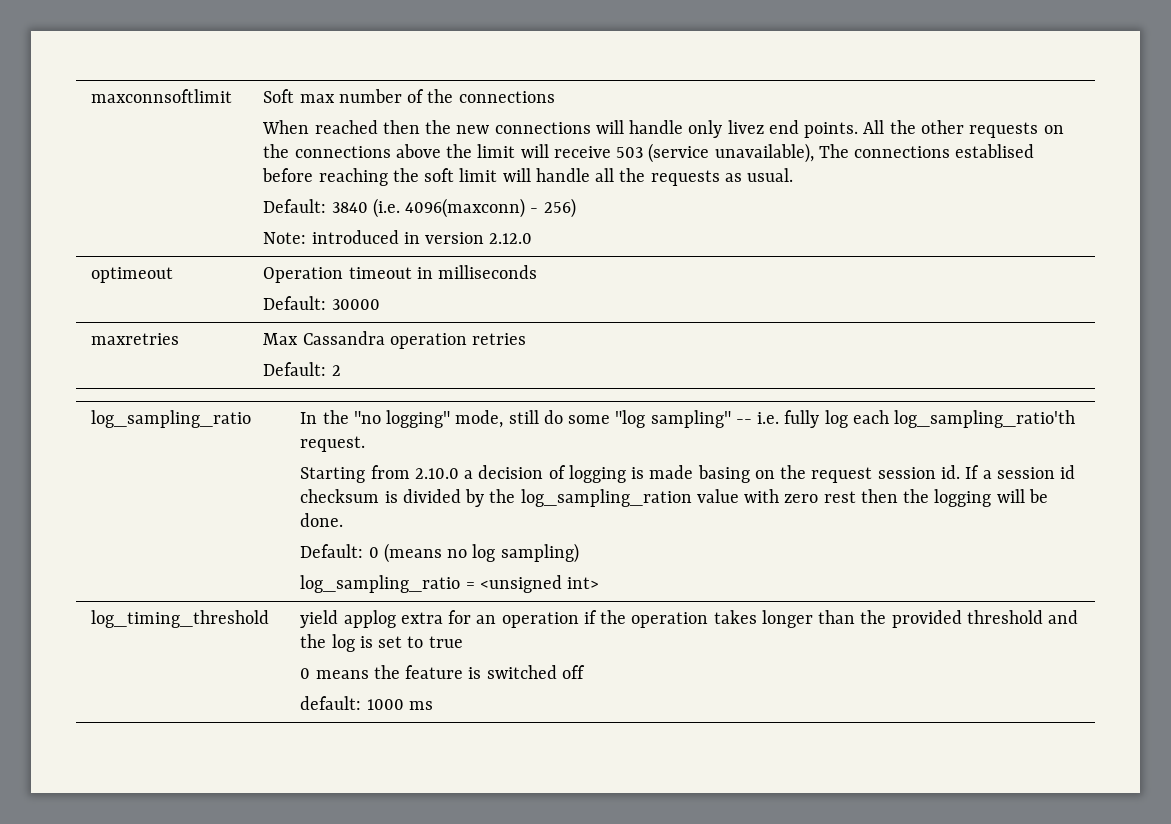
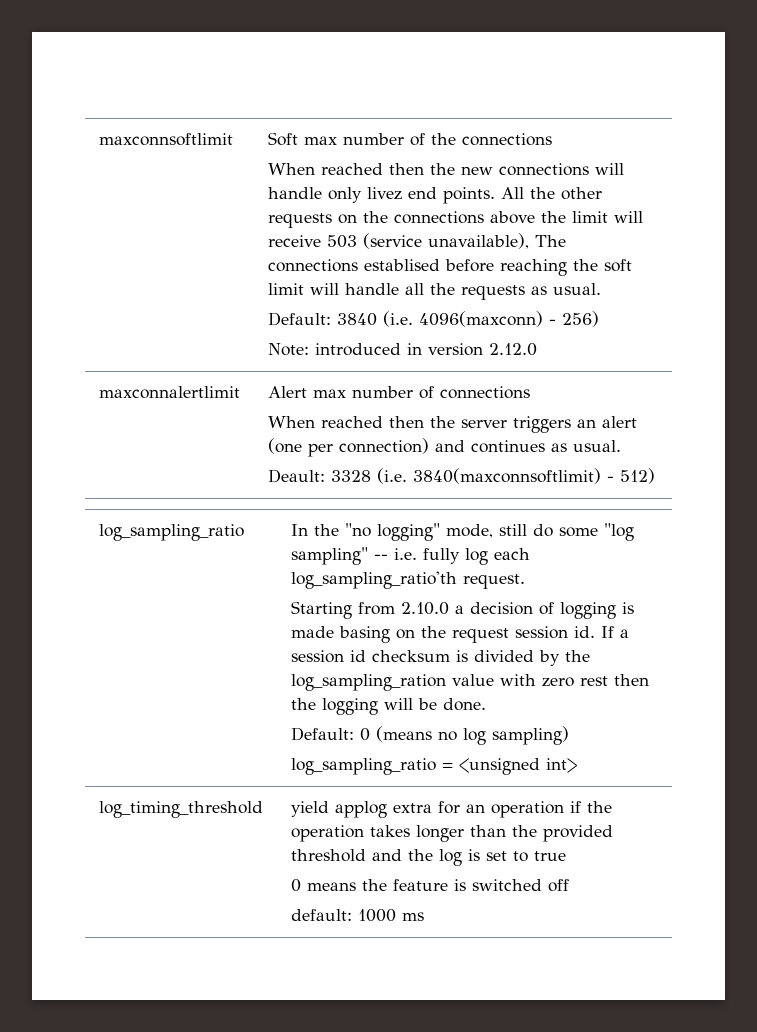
[91,267,174,283] [263,265,538,283] [263,296,380,310] [91,333,180,345] [263,331,527,349] [263,362,341,376] optimeout | Operation timeout in milliseconds // Default: 30000 // maxretries | Max Cassandra operation retries // Default: 2 -> [98,386,240,399] [267,386,530,399] [267,416,637,433] [267,438,621,457] [267,468,655,484] maxconnalertlimit | Alert max number of connections // When reached then the server triggers an alert (one per connection) and continues as usual. // Deault: 3328 (i.e. 3840(maxconnsoftlimit) - 512)

